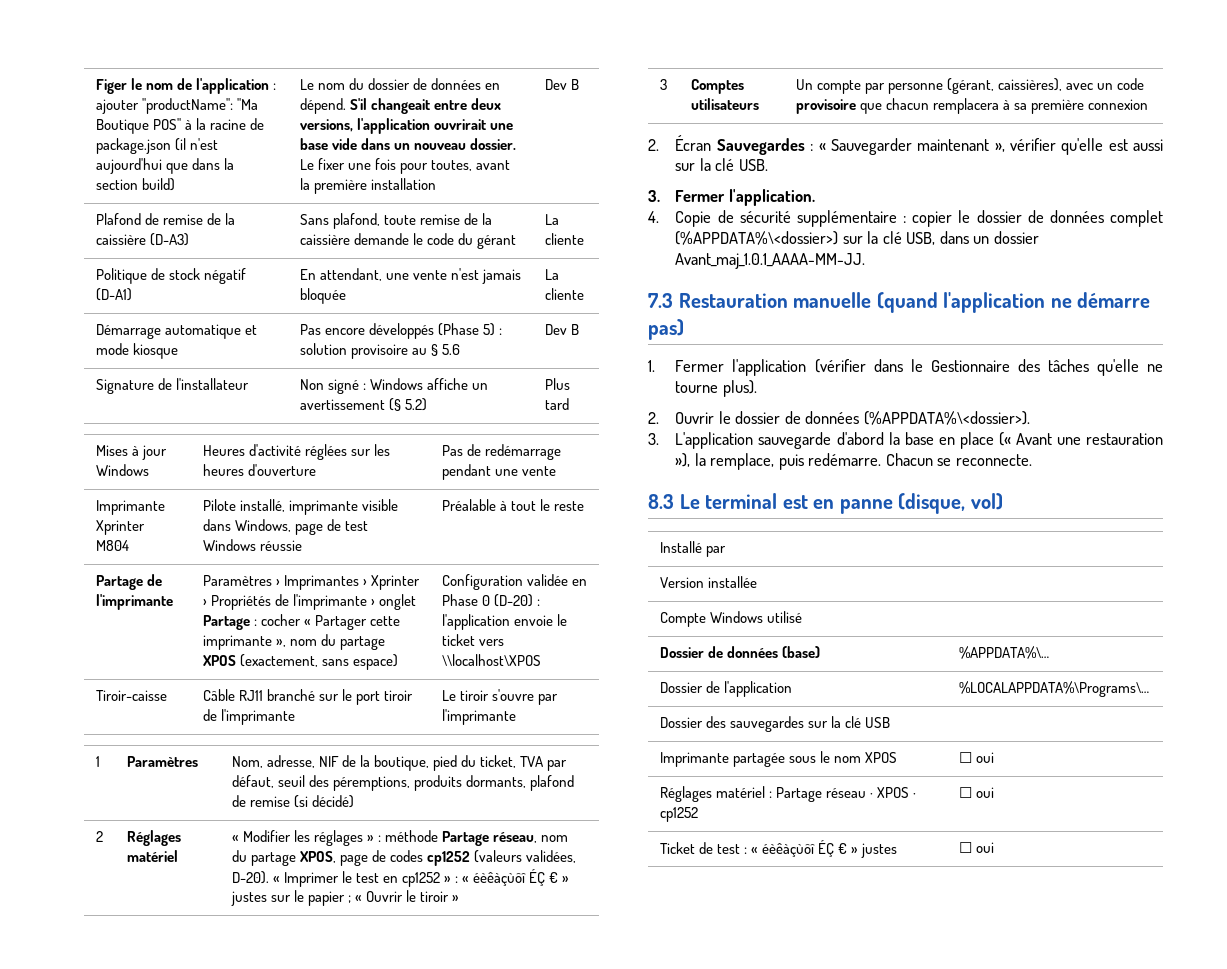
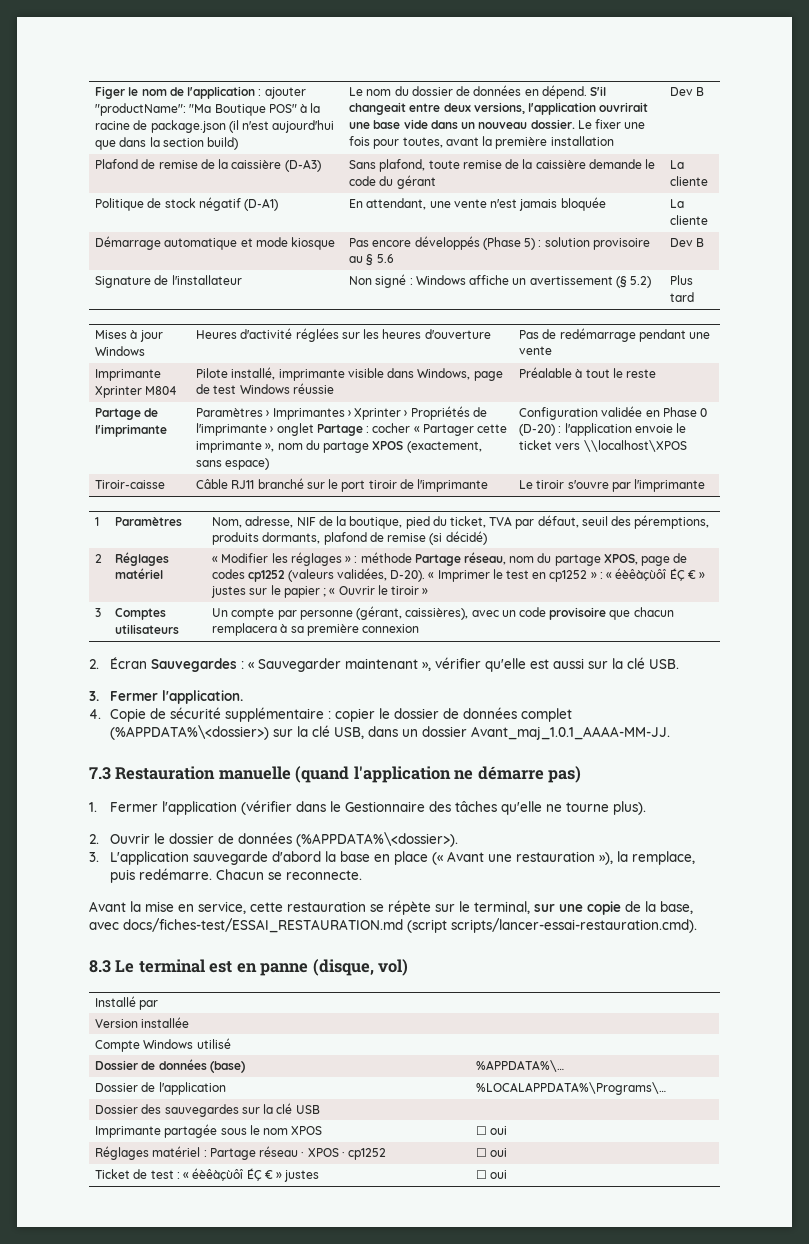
(1032, 460) none -> [89,900,693,915] [89,918,697,933] // Avant la mise en service, cette restauration se répète sur le terminal, sur une copie de la base, avec docs/fiches-test/ESSAI_RESTAURATION.md (script scripts/lancer-essai-restauration.cmd).

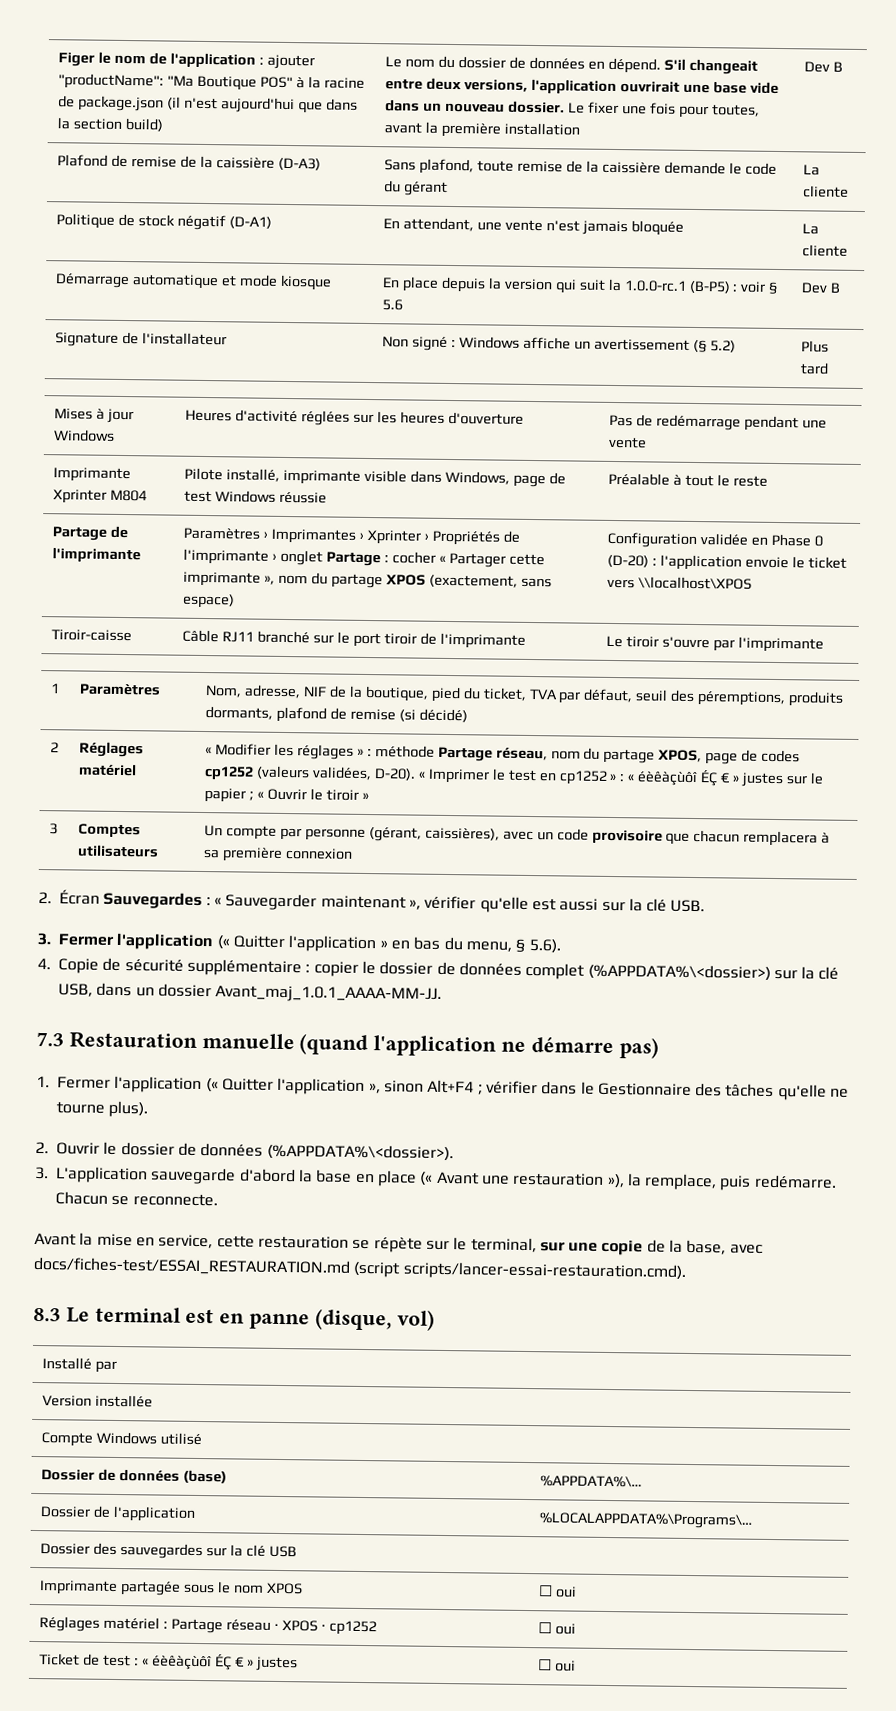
[349,236,650,250] [349,256,364,263] Pas encore développés (Phase 5) : solution provisoire au -> [382,276,767,294] En place depuis la version qui suit la 1.0.0-rc.1 (B-P5) : voir
[161,690,243,704] l'application. -> [116,932,561,954] l'application (« Quitter l'application » en bas du menu, § 5.6).
[240,800,292,815] (vérifier -> [205,1077,538,1096] (« Quitter l'application », sinon Alt+F4 ; vérifier

